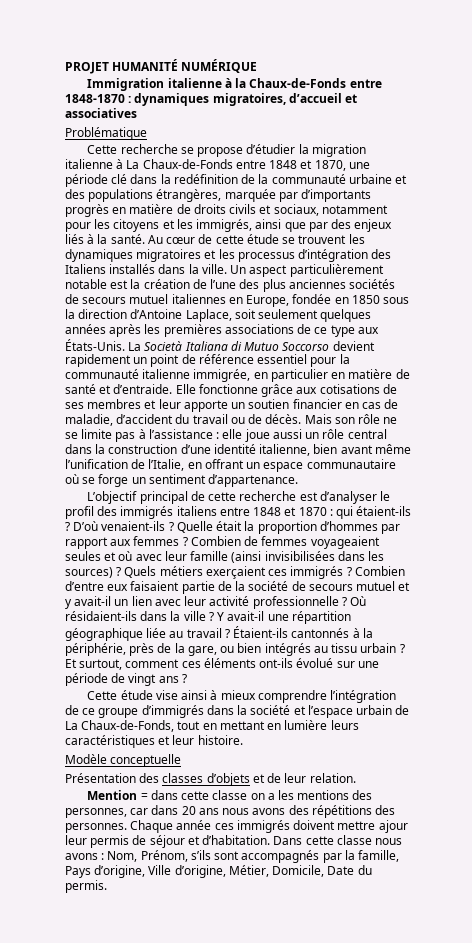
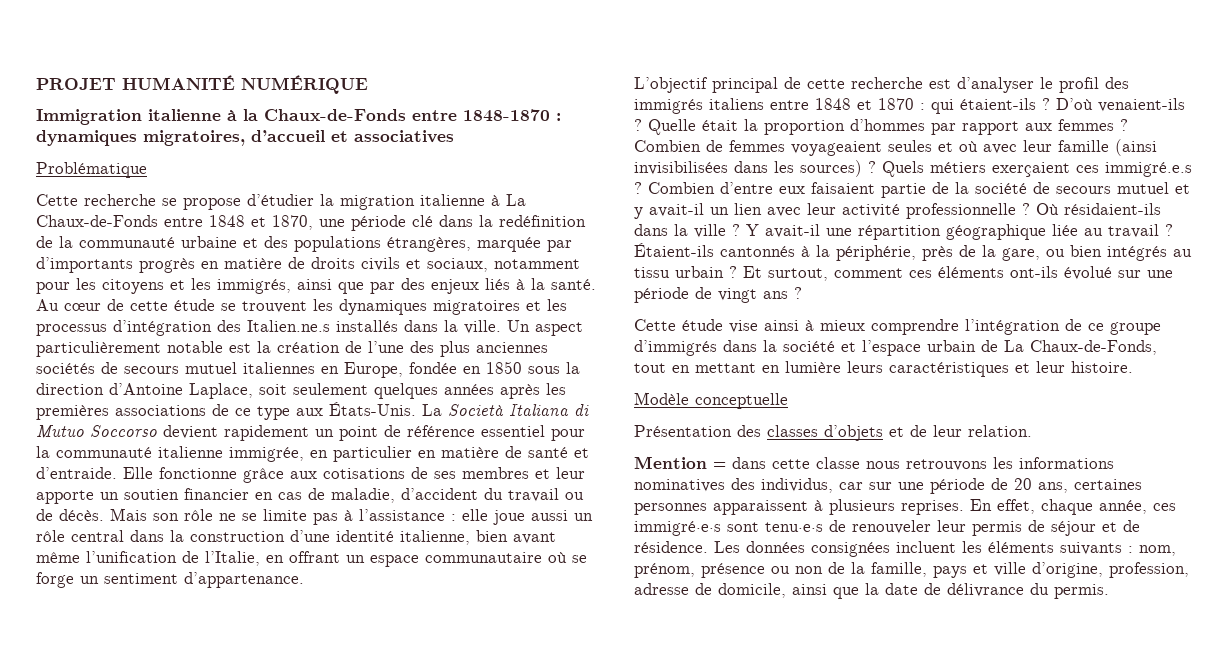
[65,264,106,274] Italiens -> [247,320,330,332] Italien.ne.s
[290,566,344,579] immigrés -> [1105,162,1192,177] immigré.e.s
[250,790,373,800] [65,805,396,818] [65,820,408,833] on a les mentions des personnes, car dans 20 ans nous avons des répétitions des personnes. Chaque année ces immigrés doivent mettre ajour -> [866,457,1114,471] [634,478,1142,494] [634,499,1176,515] [634,520,931,536] nous retrouvons les informations nominatives des individus, car sur une période de 20 ans, certaines personnes apparaissent à plusieurs reprises. En effet, chaque année, ces immigré·e·s sont tenu·e·s de renouveler
[202,835,403,845] [65,850,400,863] [65,865,355,878] d’habitation. Dans cette classe nous avons : Nom, Prénom, s’ils sont accompagnés par la famille, Pays d’origine, Ville d’origine, Métier, Domicile, Date -> [1123,520,1140,532] [634,541,1176,557] [634,562,1189,578] [634,583,1024,599] de résidence. Les données consignées incluent les éléments suivants : nom, prénom, présence ou non de la famille, pays et ville d’origine, profession, adresse de domicile, ainsi que la date de délivrance

